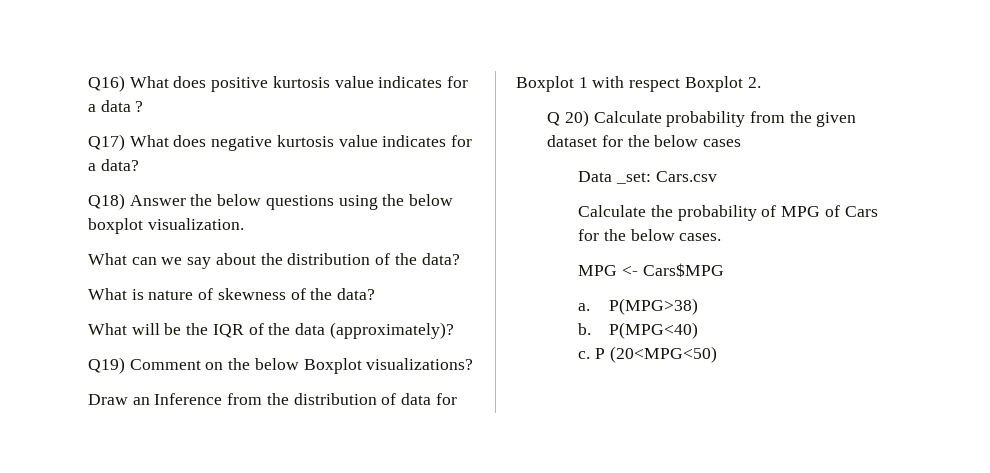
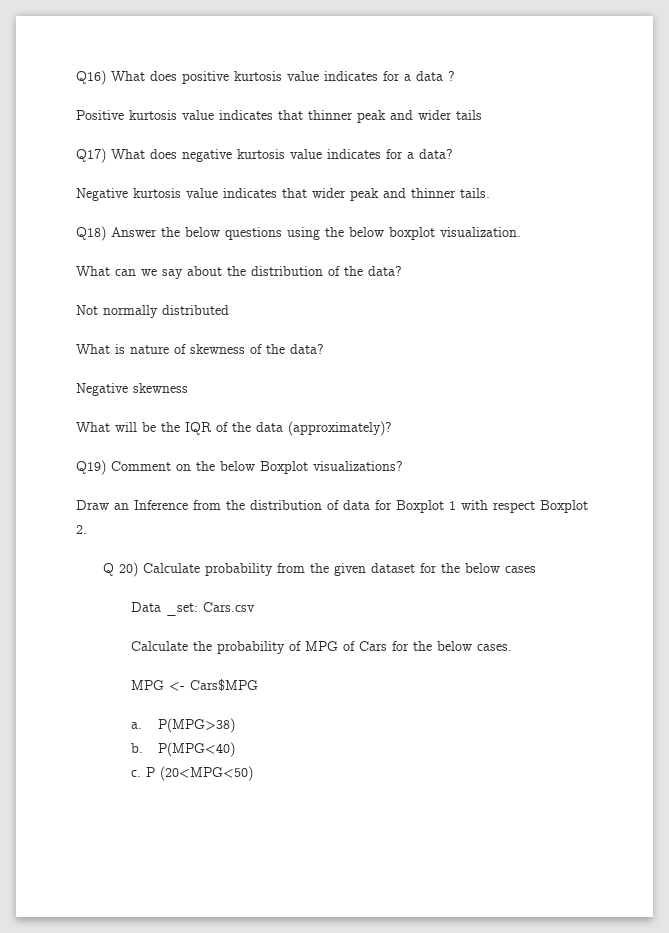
(144, 106) none -> [76,110,482,123] // Positive kurtosis value indicates that thinner peak and wider tails
(139, 165) none -> [76,188,490,201] // Negative kurtosis value indicates that wider peak and thinner tails.
(460, 259) none -> [76,305,229,318] // Not normally distributed
(376, 294) none -> [76,383,188,396] // Negative skewness

